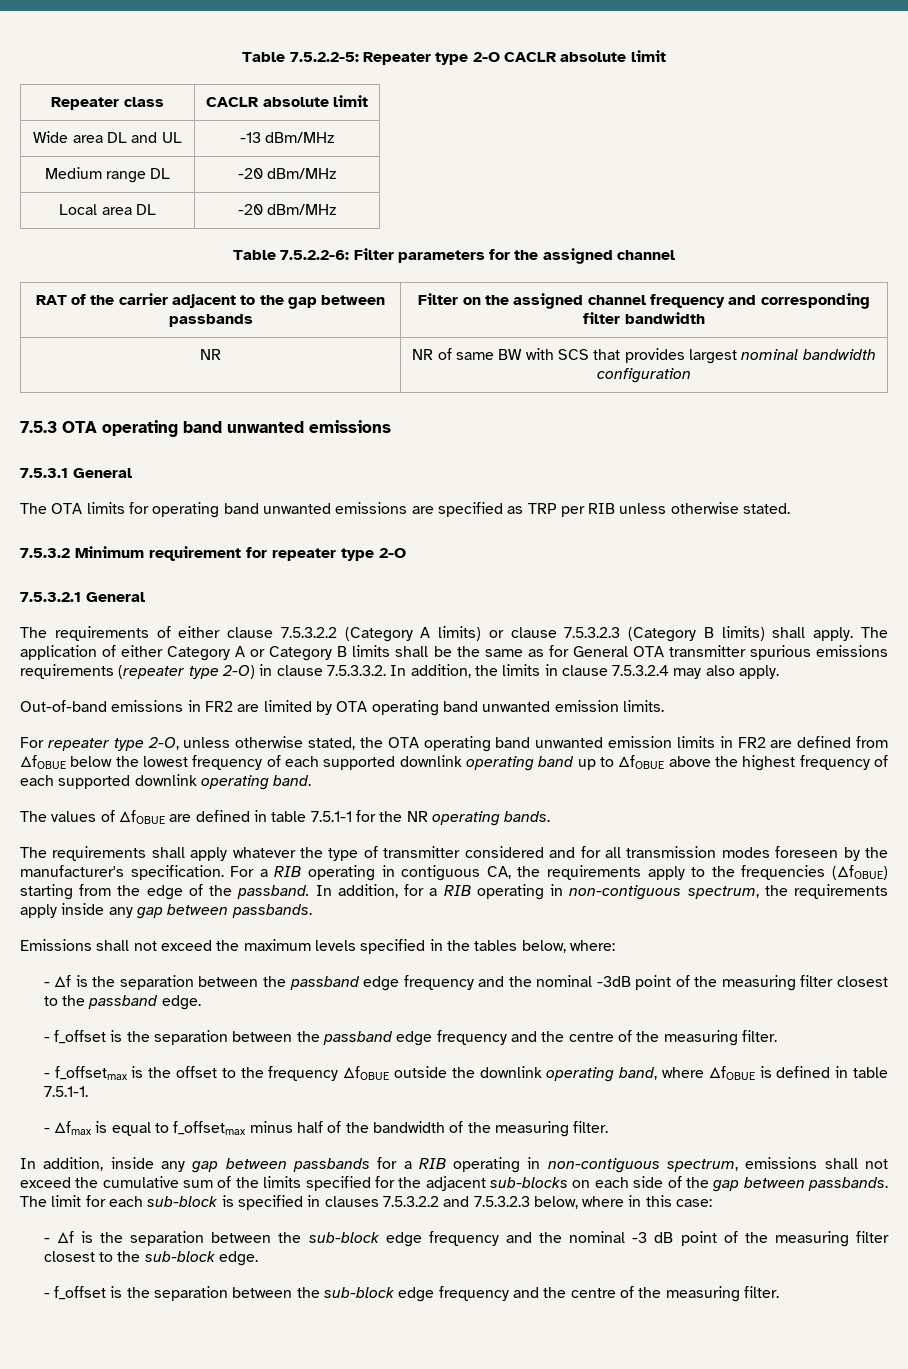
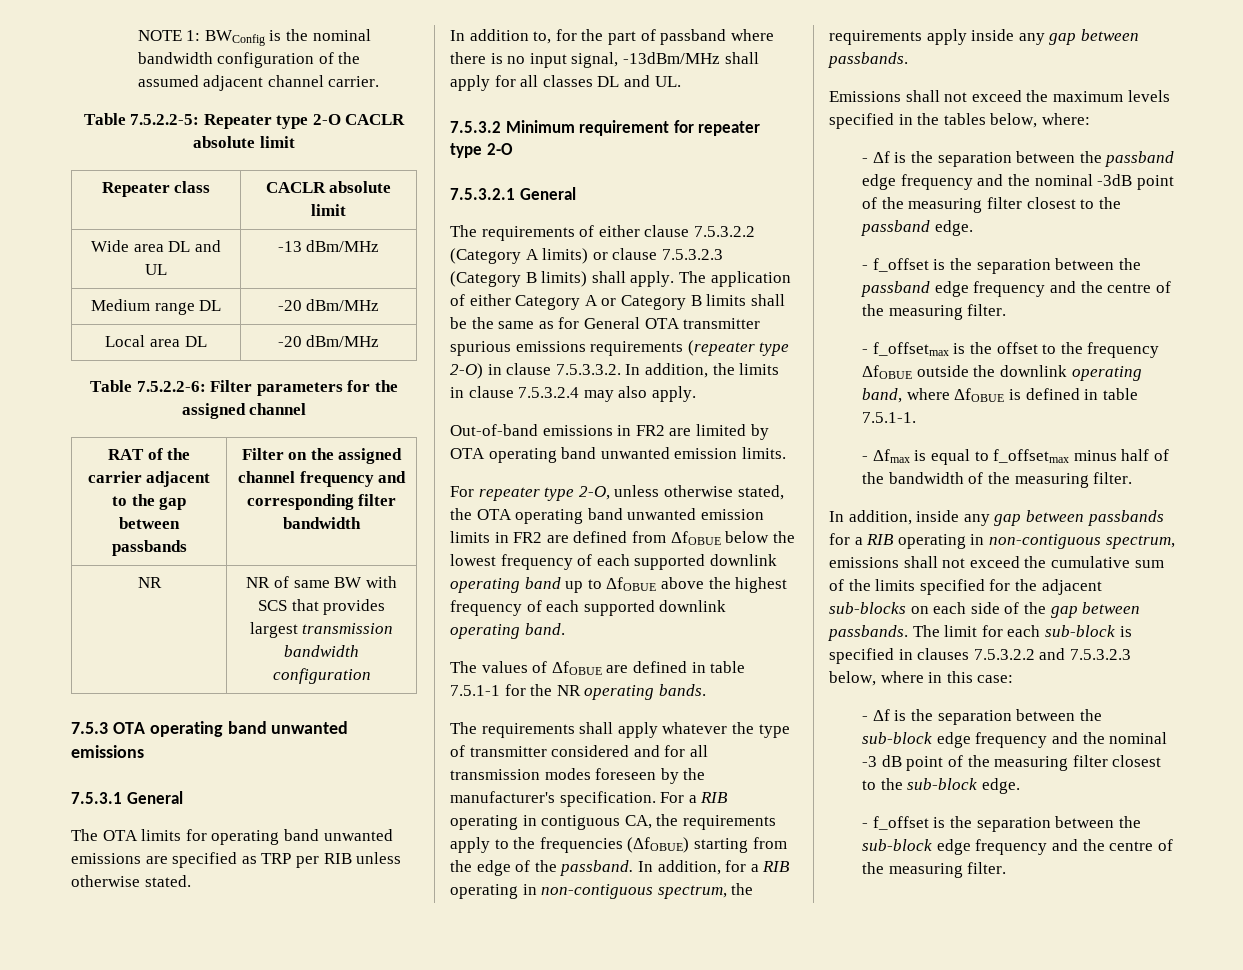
(242, 57) none -> [137,29,371,46] [137,52,361,68] [137,75,380,91] NOTE 1: BWConfig is the nominal bandwidth configuration of the assumed adjacent channel carrier. //
[741,349,799,360] nominal -> [302,623,394,634] transmission
(791, 508) none -> [450,29,774,45] [450,52,759,68] [450,75,681,91] // In addition to, for the part of passband where there is no input signal, -13dBm/MHz shall apply for all classes DL and UL.

